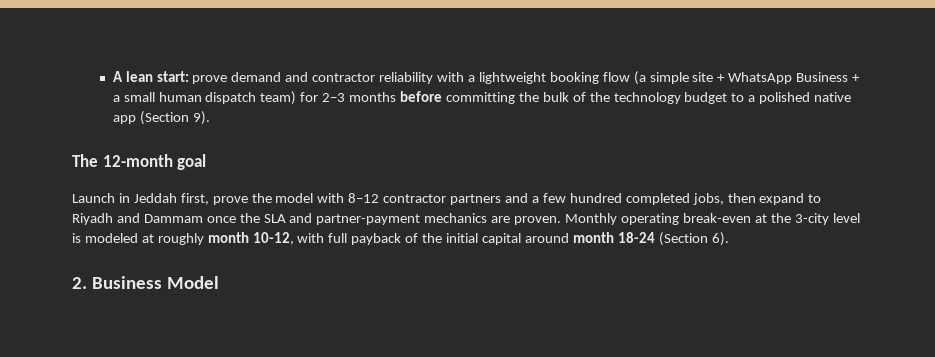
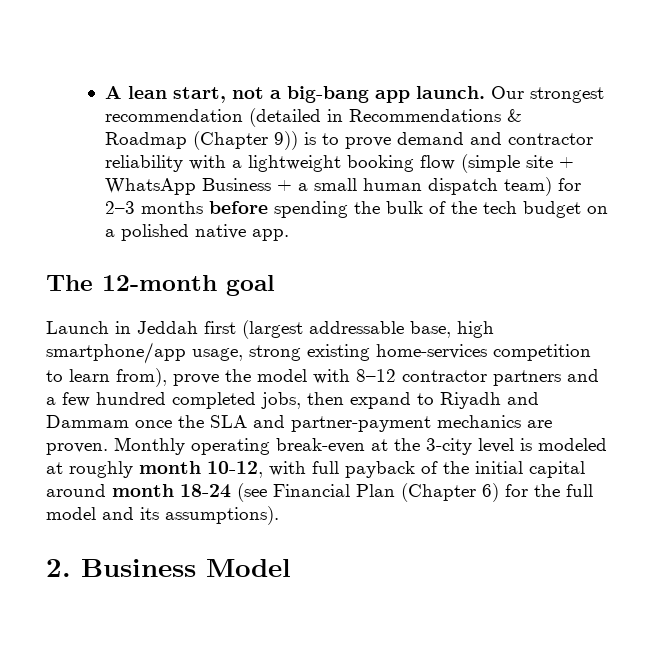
[156,71,189,82] start: -> [172,86,604,103] [104,108,522,127] [104,131,339,150] start, not a big-bang app launch. Our strongest recommendation (detailed in Recommendations & Roadmap (Chapter 9)) is to
[633,71,689,85] (a simple -> [460,154,520,173] (simple
[445,92,515,104] committing -> [273,201,348,218] spending
[613,92,852,104] [112,111,210,125] technology budget to a polished native app (Section 9). -> [482,201,608,218] [104,224,289,241] tech budget on a polished native app.
[180,193,209,205] first, -> [204,320,494,339] [46,342,591,364] [46,368,167,387] first (largest addressable base, high smartphone/app usage, strong existing home-services competition to learn from),
[658,232,729,246] (Section 6). -> [237,483,593,502] [46,506,279,525] (see Financial Plan (Chapter 6) for the full model and its assumptions).

